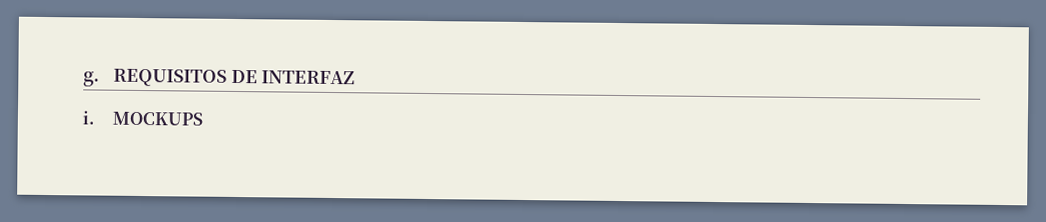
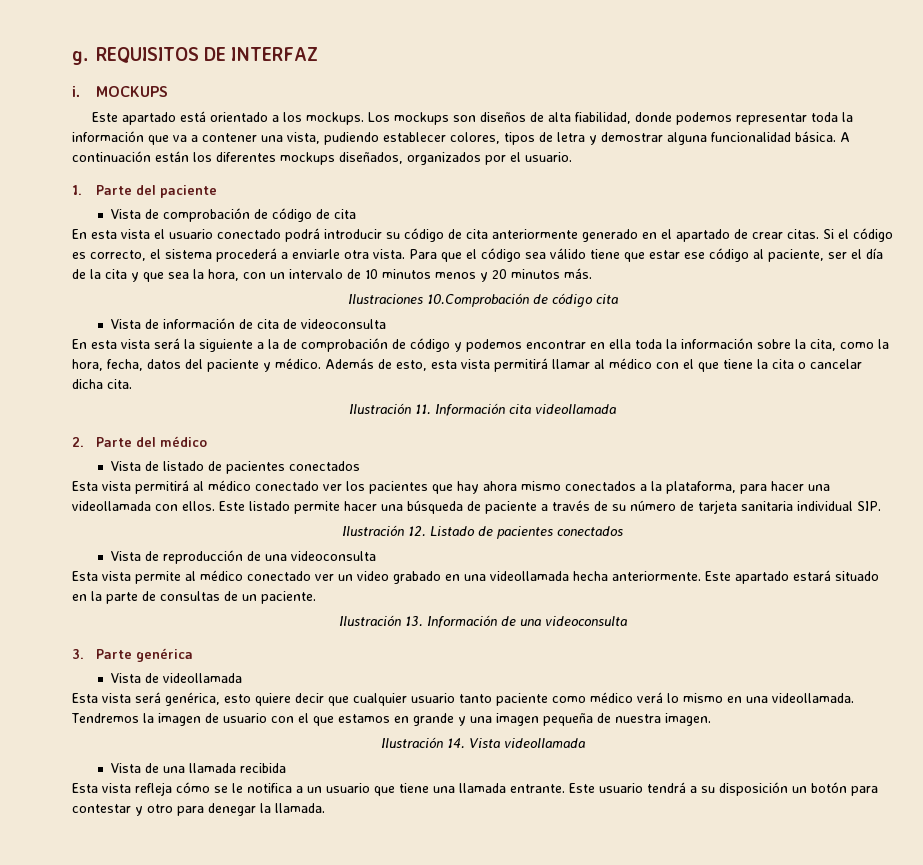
(203, 118) none -> [92,111,854,125] [72,131,850,145] [72,151,572,165] [72,185,217,198] [111,208,357,222] [72,228,893,242] [72,248,883,262] [72,268,592,282] [347,293,618,308] [111,318,387,329] [72,338,889,352] [72,358,862,372] [72,379,132,389] [349,403,616,416] [72,436,207,447] [111,461,361,474] [72,480,830,494] [72,500,881,514] [342,525,623,539] [111,550,377,564] [72,570,879,584] [72,591,316,604] [338,615,627,628] [72,648,193,662] [111,673,243,683] [72,692,854,706] [71,713,711,726] [380,737,585,749] [111,763,287,773] [72,782,878,796] [72,803,325,816] // Este apartado está orientado a los mockups. Los mockups son diseños de alta fiabilidad, donde podemos representar toda la información que va a contener una vista, pudiendo establecer colores, tipos de letra y demostrar alguna funcionalidad básica. A continuación están los diferentes mockups diseñados, organizados por el usuario. // 1. Parte del paciente // Vista de comprobación de código de cita // En esta vista el usuario conectado podrá introducir su código de cita anteriormente generado en el apartado de crear citas. Si el código es correcto, el sistema procederá a enviarle otra vista. Para que el código sea válido tiene que estar ese código al paciente, ser el día de la cita y que sea la hora, con un intervalo de 10 minutos menos y 20 minutos más. // Ilustraciones 10.Comprobación de código cita // Vista de información de cita de videoconsulta // En esta vista será la siguiente a la de comprobación de código y podemos encontrar en ella toda la información sobre la cita, como la hora, fecha, datos del paciente y médico. Además de esto, esta vista permitirá llamar al médico con el que tiene la cita o cancelar dicha cita. // Ilustración 11. Información cita videollamada // 2. Parte del médico // Vista de listado de pacientes conectados // Esta vista permitirá al médico conectado ver los pacientes que hay ahora mismo conectados a la plataforma, para hacer una videollamada con ellos. Este listado permite hacer una búsqueda de paciente a través de su número de tarjeta sanitaria individual SIP. // Ilustración 12. Listado de pacientes conectados // Vista de reproducción de una videoconsulta // Esta vista permite al médico conectado ver un video grabado en una videollamada hecha anteriormente. Este apartado estará situado en la parte de consultas de un paciente. // Ilustración 13. Información de una videoconsulta // 3. Parte genérica // Vista de videollamada // Esta vista será genérica, esto quiere decir que cualquier usuario tanto paciente como médico verá lo mismo en una videollamada. Tendremos la imagen de usuario con el que estamos en grande y una imagen pequeña de nuestra imagen. // Ilustración 14. Vista videollamada // Vista de una llamada recibida // Esta vista refleja cómo se le notifica a un usuario que tiene una llamada entrante. Este usuario tendrá a su disposición un botón para contestar y otro para denegar la llamada.

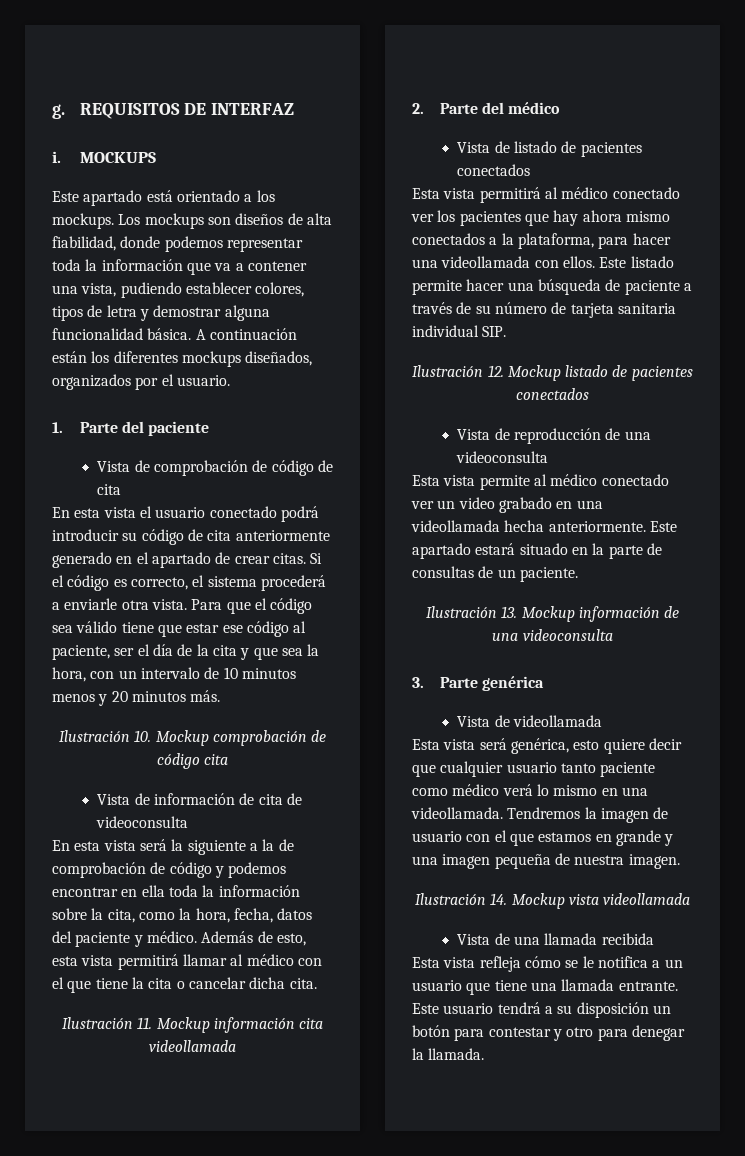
[347,293,529,307] Ilustraciones 10.Comprobación -> [58,730,307,746] Ilustración 10. Mockup comprobación
[435,403,505,416] Información -> [156,1017,295,1033] Mockup información
[430,526,475,536] Listado -> [507,365,609,381] Mockup listado
[426,615,497,628] Información -> [521,606,660,622] Mockup información
[468,738,500,748] Vista -> [511,893,599,909] Mockup vista

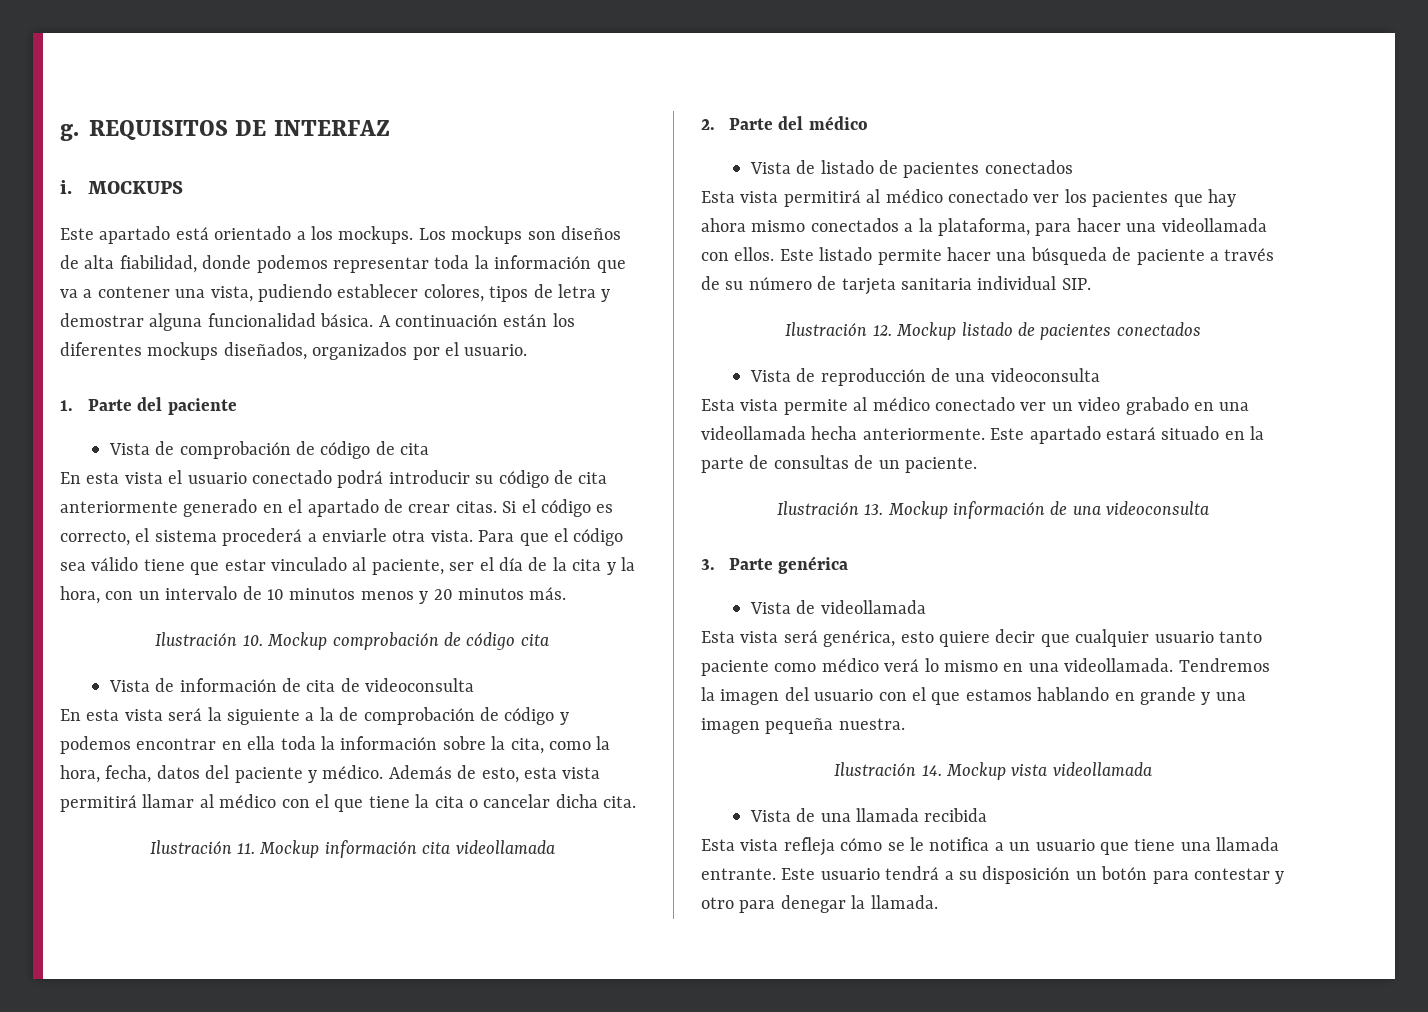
[222,621,289,637] ese código -> [271,557,347,571] vinculado
[253,647,303,660] que sea -> (616, 568) none
[653,807,669,819] de -> [784,687,809,701] del
(592, 837) none -> [1037,687,1110,701] hablando
[554,853,680,869] de nuestra imagen. -> [838,718,905,730] nuestra.

